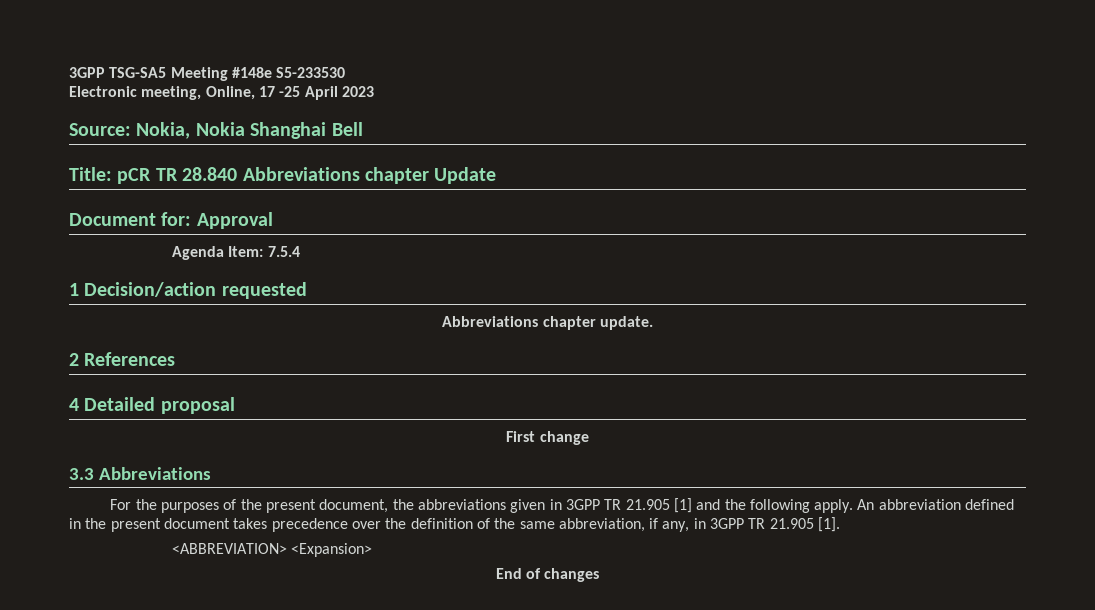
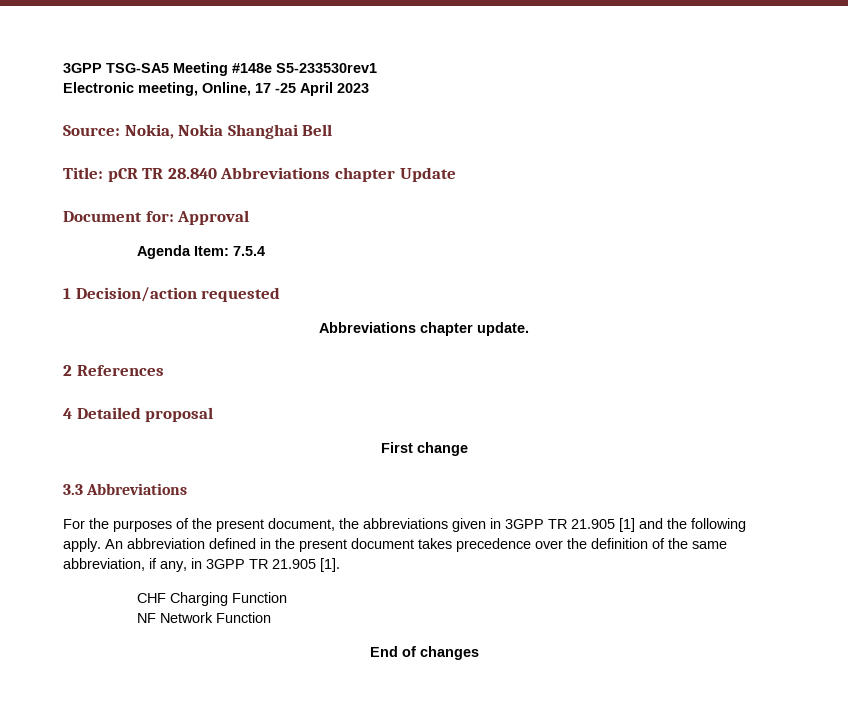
[276,67,346,78] S5-233530 -> [276,63,377,73] S5-233530rev1
[172,543,373,557] <ABBREVIATION> <Expansion> -> [136,592,287,606] [136,612,271,623] CHF Charging Function // NF Network Function

